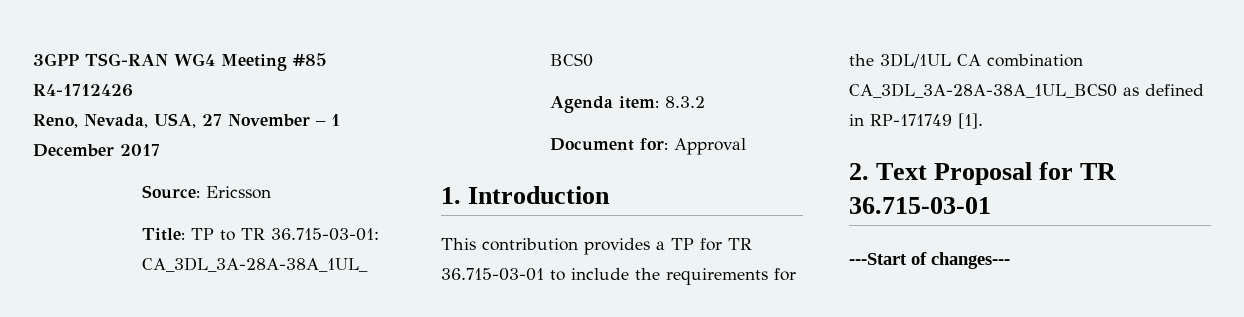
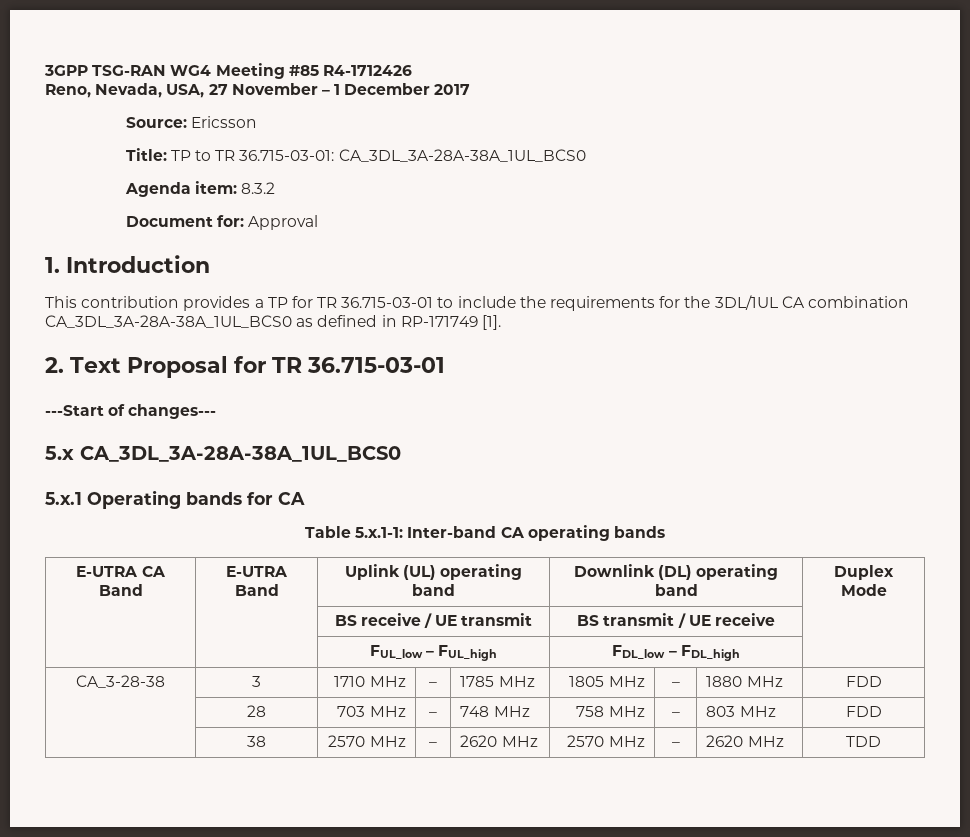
(1010, 260) none -> [45,446,401,462] [45,490,305,509] [305,525,665,541] [76,566,166,577] [98,584,143,596] [226,566,288,577] [234,584,279,596] [344,564,523,580] [411,584,455,596] [573,564,779,580] [654,584,698,596] [834,565,894,580] [840,584,887,596] [334,613,533,628] [577,613,775,628] [369,645,498,661] [612,645,740,661] [76,675,165,688] [252,676,261,687] [334,676,406,687] [429,682,437,687] [460,676,535,687] [569,676,645,687] [671,682,680,687] [706,676,783,687] [845,676,882,687] [247,705,266,717] [337,706,406,717] [429,712,437,717] [460,706,530,717] [576,706,645,717] [671,712,680,717] [706,706,776,717] [845,706,882,717] [247,736,266,747] [328,735,406,747] [429,742,437,747] [460,735,538,747] [567,735,645,747] [671,742,680,747] [706,735,784,747] [846,736,881,747] // 5.x CA_3DL_3A-28A-38A_1UL_BCS0 // 5.x.1 Operating bands for CA // Table 5.x.1-1: Inter-band CA operating bands // E-UTRA CA Band | E-UTRA Band | Uplink (UL) operating band | Downlink (DL) operating band | Duplex Mode // | | BS receive / UE transmit | BS transmit / UE receive | // | | FUL_low – FUL_high | FDL_low – FDL_high | // CA_3-28-38 | 3 | 1710 MHz | – | 1785 MHz | 1805 MHz | – | 1880 MHz | FDD // | 28 | 703 MHz | – | 748 MHz | 758 MHz | – | 803 MHz | FDD // | 38 | 2570 MHz | – | 2620 MHz | 2570 MHz | – | 2620 MHz | TDD

